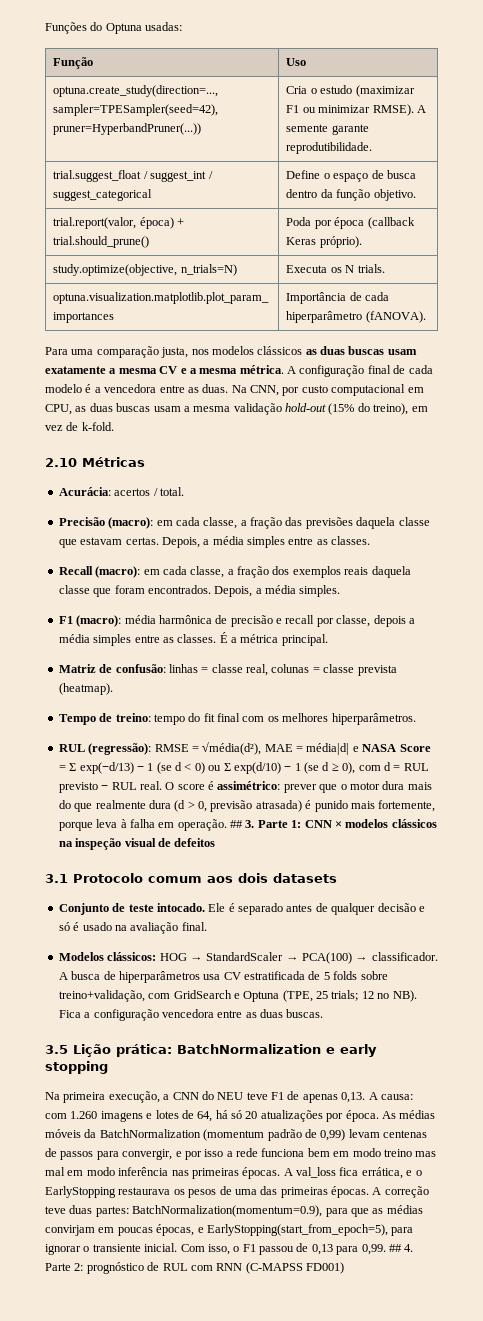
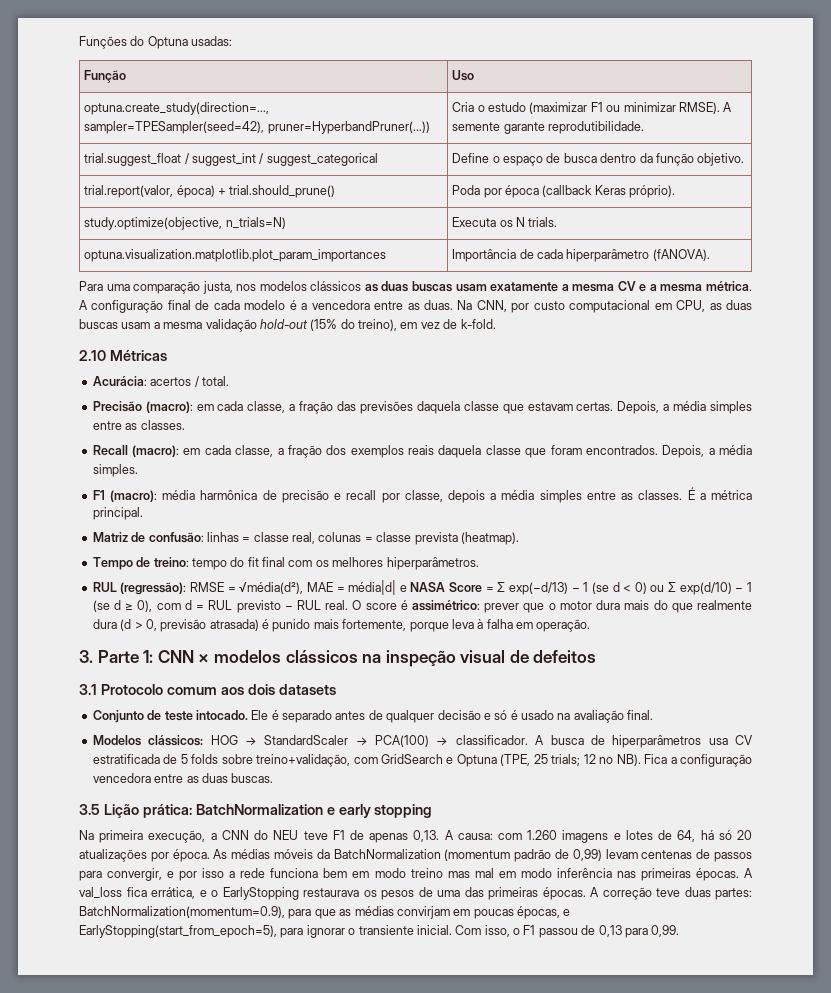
[230,820,243,828] ## -> (591, 625) //
[388,1244,414,1252] [45,1262,344,1274] ## 4. Parte 2: prognóstico de RUL com RNN (C-MAPSS FD001) -> (680, 931) none

